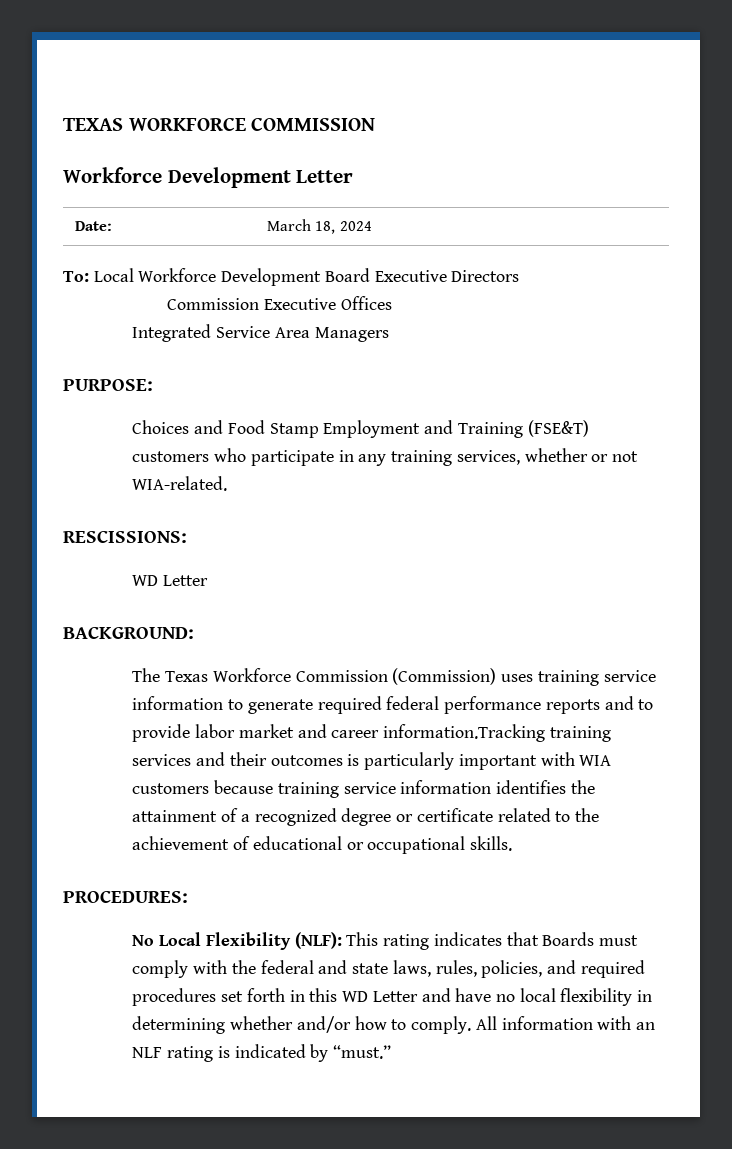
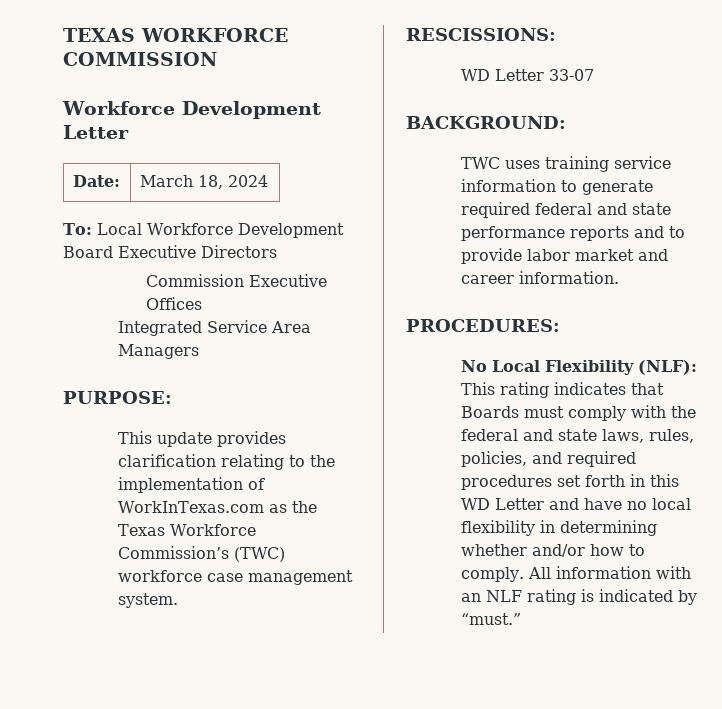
[132,420,589,438] [132,448,639,466] [132,476,228,491] Choices and Food Stamp Employment and Training (FSE&T) customers who participate in any training services, whether or not WIA-related. -> [118,431,287,447] [118,454,336,470] [118,477,266,493] [118,501,318,513] [118,524,257,536] [118,546,286,562] [118,570,354,585] [118,593,179,608] This update provides clarification relating to the implementation of WorkInTexas.com as the Texas Workforce Commission’s (TWC) workforce case management system.
(209, 580) none -> [549,69,595,81] 33-07
[132,668,497,685] The Texas Workforce Commission (Commission) -> [461,157,501,169] TWC
(440, 703) none -> [597,203,672,215] and state
[383,724,611,742] [132,752,612,770] [132,780,595,798] [132,808,600,826] [132,836,513,854] information.Tracking training services and their outcomes is particularly important with WIA customers because training service information identifies the attainment of a recognized degree or certificate related to the achievement of educational or occupational skills. -> [519,271,620,284] information.

